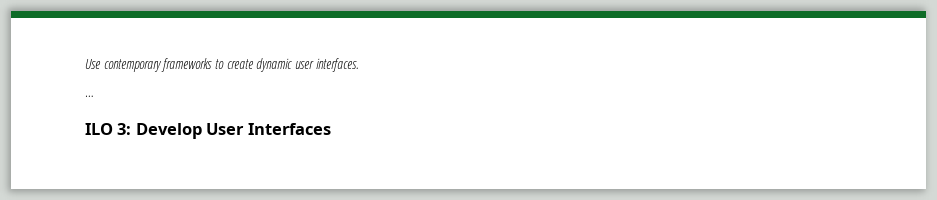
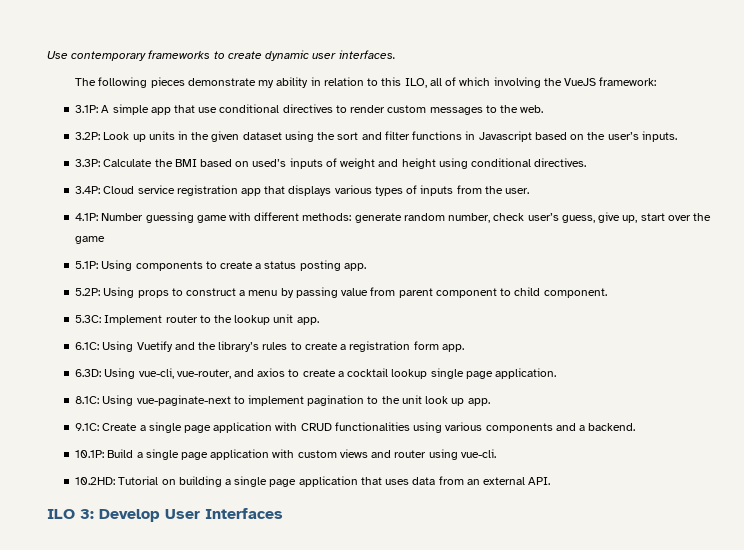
[85,95,94,97] … -> [75,77,657,88] [75,104,544,115] [75,131,677,142] [75,158,587,169] [75,185,530,196] [75,212,712,223] [75,236,106,244] [75,260,366,271] [75,287,607,298] [75,314,319,325] [75,341,464,352] [75,368,557,379] [75,395,490,406] [75,422,636,433] [75,449,496,460] [75,476,551,487] The following pieces demonstrate my ability in relation to this ILO, all of which involving the VueJS framework: // 3.1P: A simple app that use conditional directives to render custom messages to the web. // 3.2P: Look up units in the given dataset using the sort and filter functions in Javascript based on the user’s inputs. // 3.3P: Calculate the BMI based on used’s inputs of weight and height using conditional directives. // 3.4P: Cloud service registration app that displays various types of inputs from the user. // 4.1P: Number guessing game with different methods: generate random number, check user’s guess, give up, start over the game // 5.1P: Using components to create a status posting app. // 5.2P: Using props to construct a menu by passing value from parent component to child component. // 5.3C: Implement router to the lookup unit app. // 6.1C: Using Vuetify and the library’s rules to create a registration form app. // 6.3D: Using vue-cli, vue-router, and axios to create a cocktail lookup single page application. // 8.1C: Using vue-paginate-next to implement pagination to the unit look up app. // 9.1C: Create a single page application with CRUD functionalities using various components and a backend. // 10.1P: Build a single page application with custom views and router using vue-cli. // 10.2HD: Tutorial on building a single page application that uses data from an external API.

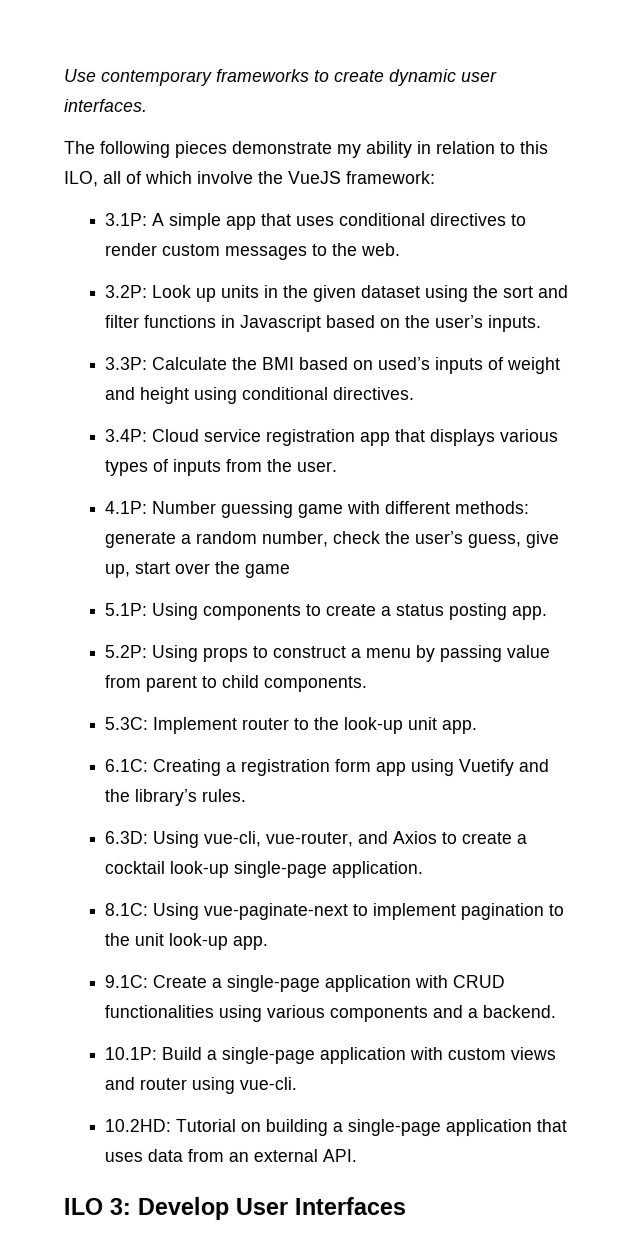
[493,77,541,88] involving -> [197,170,254,184] involve
[198,107,218,113] use -> [296,215,336,227] uses
(402, 218) none -> [181,533,193,544] a
(525, 217) none -> [385,531,412,545] the
[435,288,497,298] component -> (198, 683) none
[543,288,607,298] component. -> [263,675,368,693] components.
[234,315,271,325] lookup -> [343,717,404,735] look-up
[102,341,464,352] Using Vuetify and the library’s rules to create a registration form app. -> [152,758,550,777] [104,788,247,806] Creating a registration form app using Vuetify and the library’s rules.
[257,368,286,377] axios -> [392,831,438,845] Axios
[391,368,493,379] lookup single page -> [169,860,328,879] look-up single-page
[425,396,465,406] look up -> [168,932,229,950] look-up
[148,422,212,433] single page -> [226,974,321,992] single-page
[145,449,209,460] single page -> [221,1046,316,1064] single-page
[234,476,297,487] single page -> [347,1119,442,1137] single-page

